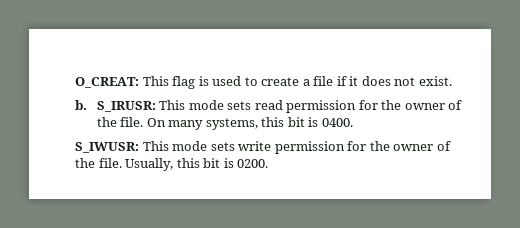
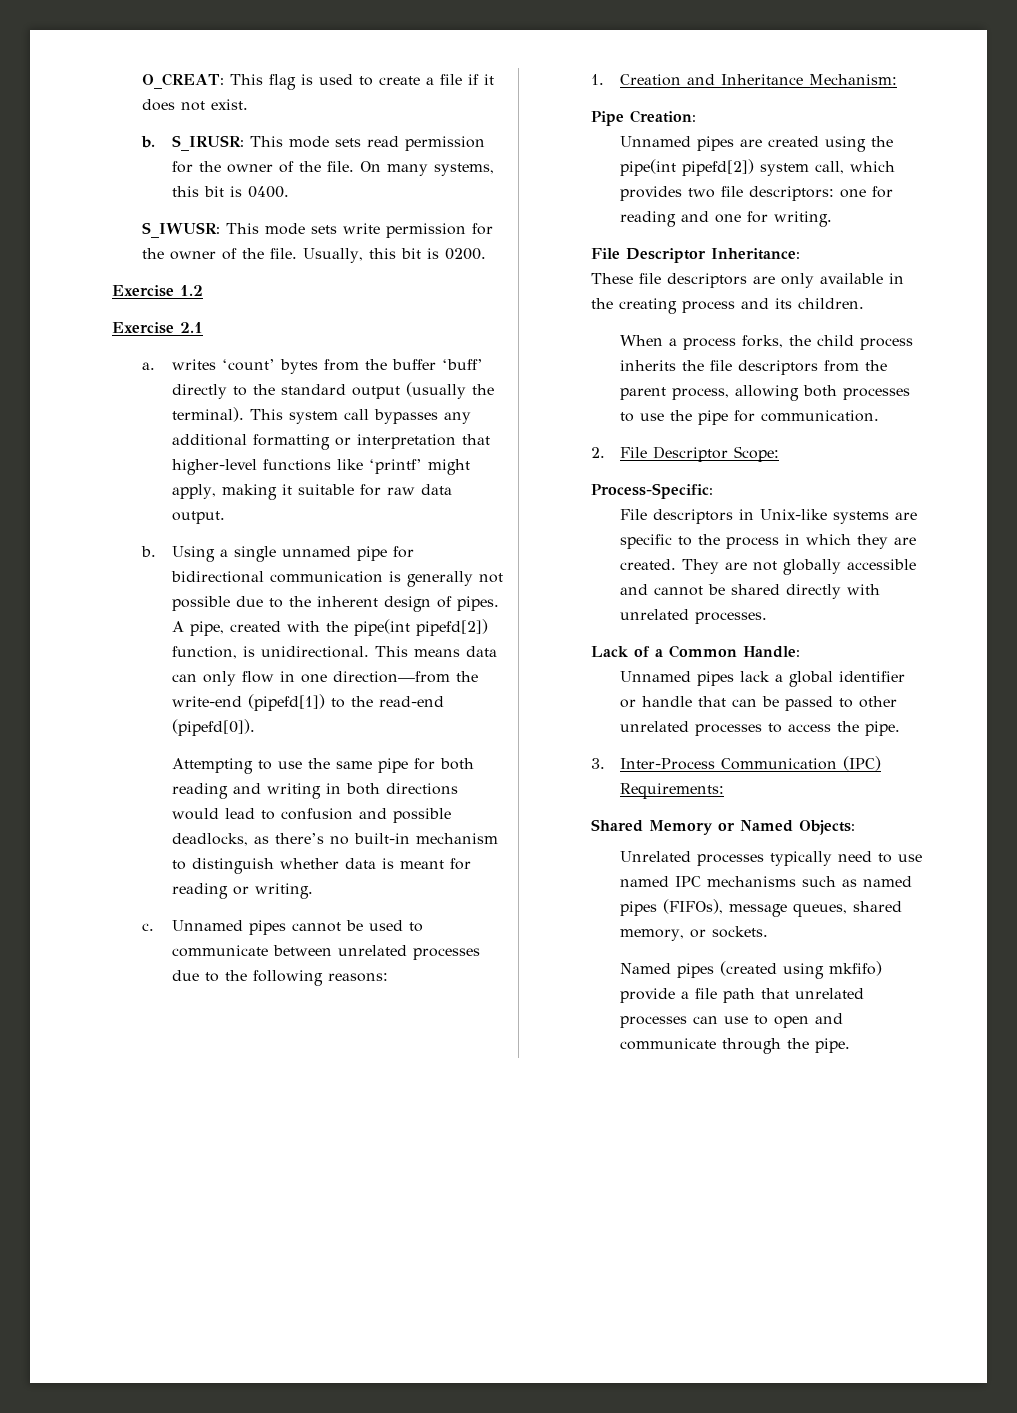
(269, 163) none -> [112,285,203,297] [112,322,203,334] [141,359,483,374] [171,382,494,399] [171,407,471,424] [171,434,490,450] [171,459,470,475] [171,484,452,500] [171,511,225,524] [140,546,414,562] [170,571,503,587] [171,596,499,612] [171,619,488,636] [171,646,497,659] [171,671,478,686] [171,694,444,711] [171,719,255,736] [171,758,474,774] [171,783,458,799] [171,808,451,823] [171,833,498,846] [171,858,471,874] [171,883,313,899] [141,920,423,935] [171,945,480,960] [171,970,388,986] [590,74,898,86] [590,110,696,126] [620,136,894,152] [620,159,896,176] [620,186,894,201] [620,211,833,227] [590,248,800,263] [590,273,904,288] [590,298,864,314] [620,335,914,350] [620,360,888,375] [620,385,911,401] [620,410,880,425] [590,446,780,462] [590,483,713,499] [620,509,918,524] [620,534,917,549] [620,559,917,575] [620,584,881,599] [620,609,768,624] [590,645,800,658] [620,671,906,687] [620,696,898,711] [620,721,901,736] [590,756,882,771] [620,783,725,799] [590,819,855,835] [620,851,923,866] [620,876,913,887] [620,899,903,917] [620,926,769,941] [620,961,883,979] [620,988,865,1003] [620,1013,844,1028] [620,1038,851,1054] // Exercise 1.2 // Exercise 2.1 // a. writes ‘count’ bytes from the buffer ‘buff’ directly to the standard output (usually the terminal). This system call bypasses any additional formatting or interpretation that higher-level functions like ‘printf’ might apply, making it suitable for raw data output. // b. Using a single unnamed pipe for bidirectional communication is generally not possible due to the inherent design of pipes. A pipe, created with the pipe(int pipefd[2]) function, is unidirectional. This means data can only flow in one direction—from the write-end (pipefd[1]) to the read-end (pipefd[0]). // Attempting to use the same pipe for both reading and writing in both directions would lead to confusion and possible deadlocks, as there’s no built-in mechanism to distinguish whether data is meant for reading or writing. // c. Unnamed pipes cannot be used to communicate between unrelated processes due to the following reasons: // 1. Creation and Inheritance Mechanism: // Pipe Creation: // Unnamed pipes are created using the pipe(int pipefd[2]) system call, which provides two file descriptors: one for reading and one for writing. // File Descriptor Inheritance: // These file descriptors are only available in the creating process and its children. // When a process forks, the child process inherits the file descriptors from the parent process, allowing both processes to use the pipe for communication. // 2. File Descriptor Scope: // Process-Specific: // File descriptors in Unix-like systems are specific to the process in which they are created. They are not globally accessible and cannot be shared directly with unrelated processes. // Lack of a Common Handle: // Unnamed pipes lack a global identifier or handle that can be passed to other unrelated processes to access the pipe. // 3. Inter-Process Communication (IPC) Requirements: // Shared Memory or Named Objects: // Unrelated processes typically need to use named IPC mechanisms such as named pipes (FIFOs), message queues, shared memory, or sockets. // Named pipes (created using mkfifo) provide a file path that unrelated processes can use to open and communicate through the pipe.

